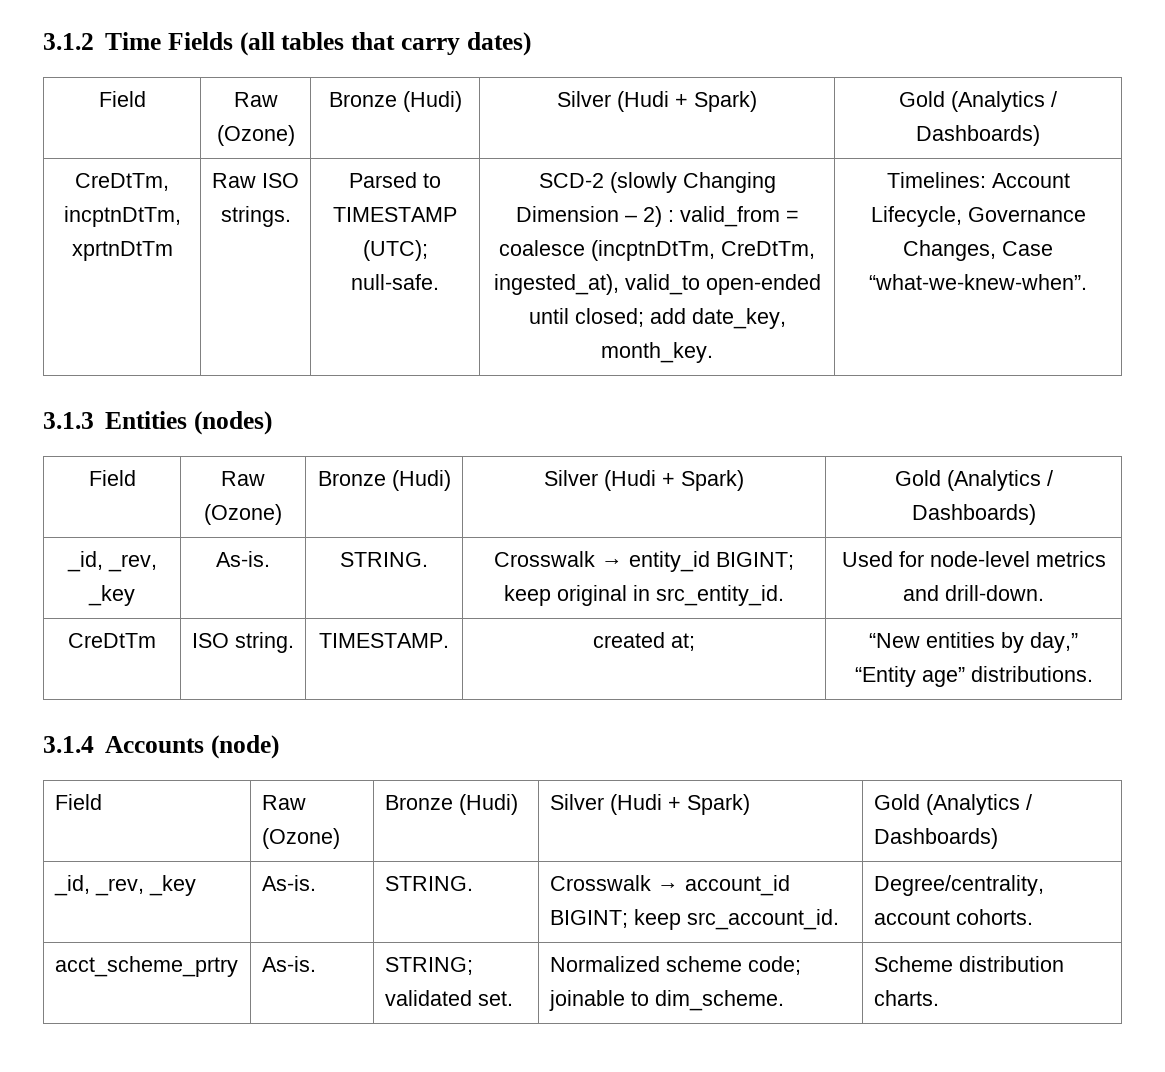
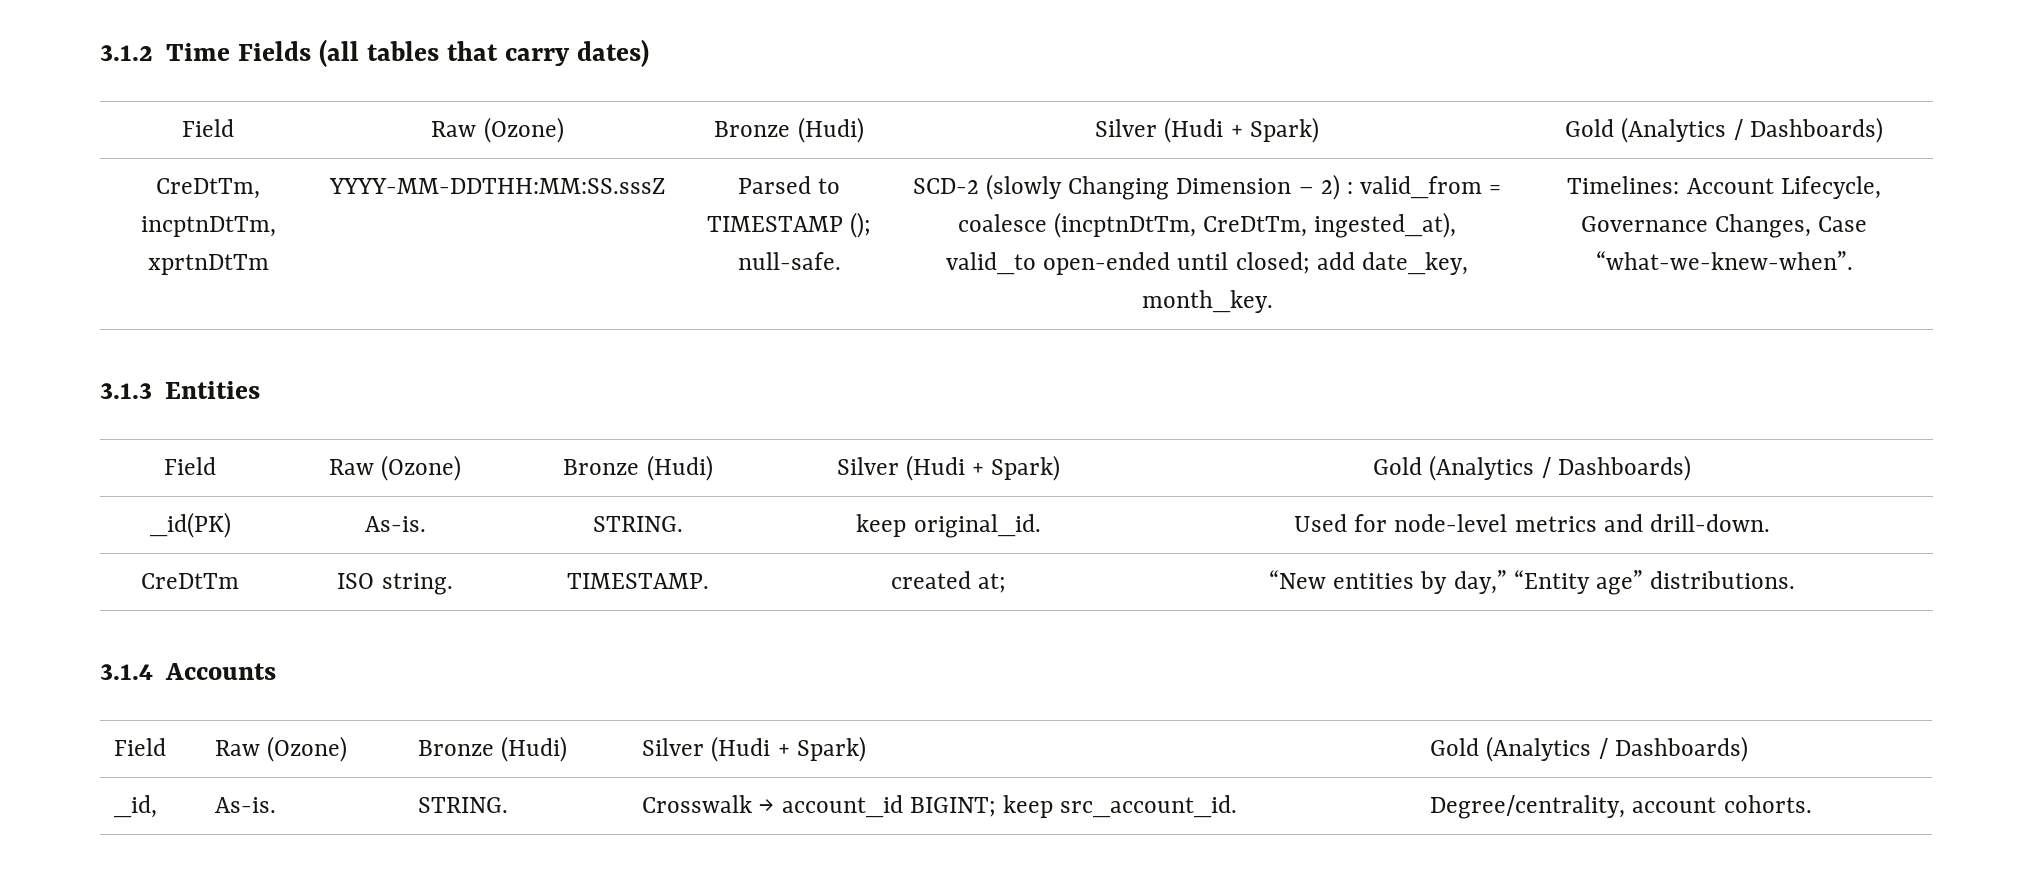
[212,173,299,188] [220,206,291,227] Raw ISO strings. -> [329,178,665,194] YYYY-MM-DDTHH:MM:SS.sssZ
[362,240,428,261] (UTC); -> [850,212,872,238] ();
[193,411,272,435] (nodes) -> (261, 390) none
[66,551,157,572] [88,585,135,606] [216,551,270,567] [340,552,429,567] [494,551,794,572] [504,585,784,606] _id, _rev, _key | As-is. | STRING. | Crosswalk → entity_id BIGINT; keep original in src_entity_id. -> [149,512,231,538] [364,516,426,532] [593,516,683,532] [856,514,1041,538] _id(PK) | As-is. | STRING. | keep original_id.
[210,735,279,759] (node) -> (277, 671) none
[94,875,196,896] _rev, _key -> (158, 806) none
[54,956,238,977] [261,956,316,972] [384,957,473,975] [384,990,513,1006] [549,956,801,975] [548,990,784,1011] [873,956,1064,972] [873,990,939,1006] // acct_scheme_prtry | As-is. | STRING; validated set. | Normalized scheme code; joinable to dim_scheme. | Scheme distribution charts. -> (1812, 804) none

